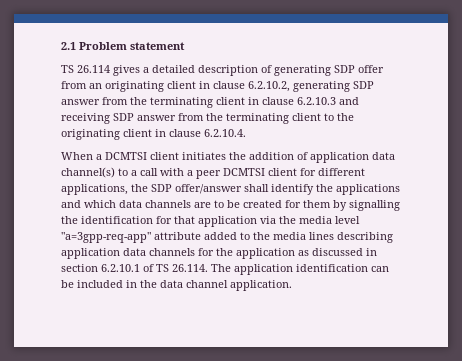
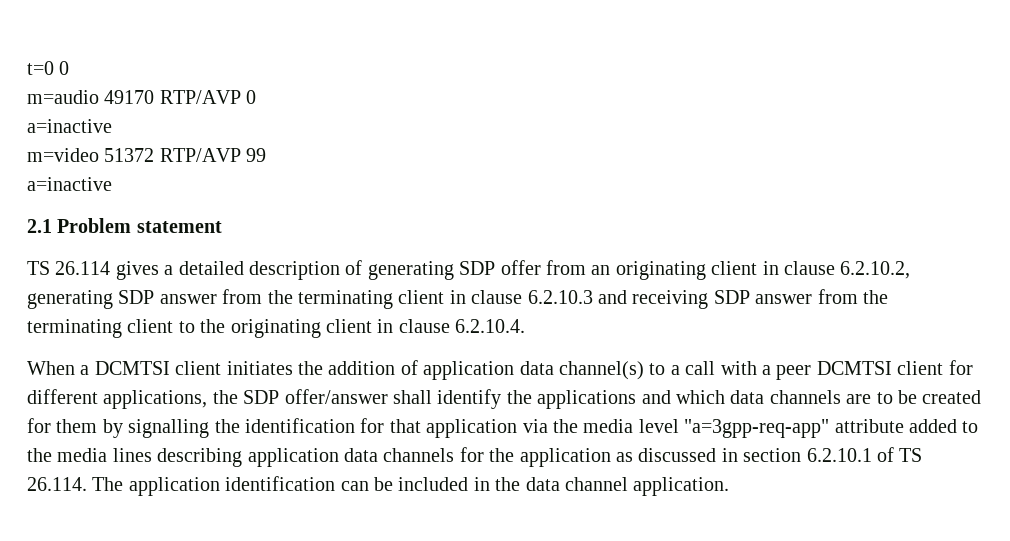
(61, 46) none -> [27,61,70,75] [27,90,257,104] [27,119,112,133] [27,148,267,162] [27,177,112,191] t=0 0 // m=audio 49170 RTP/AVP 0 // a=inactive // m=video 51372 RTP/AVP 99 // a=inactive //

